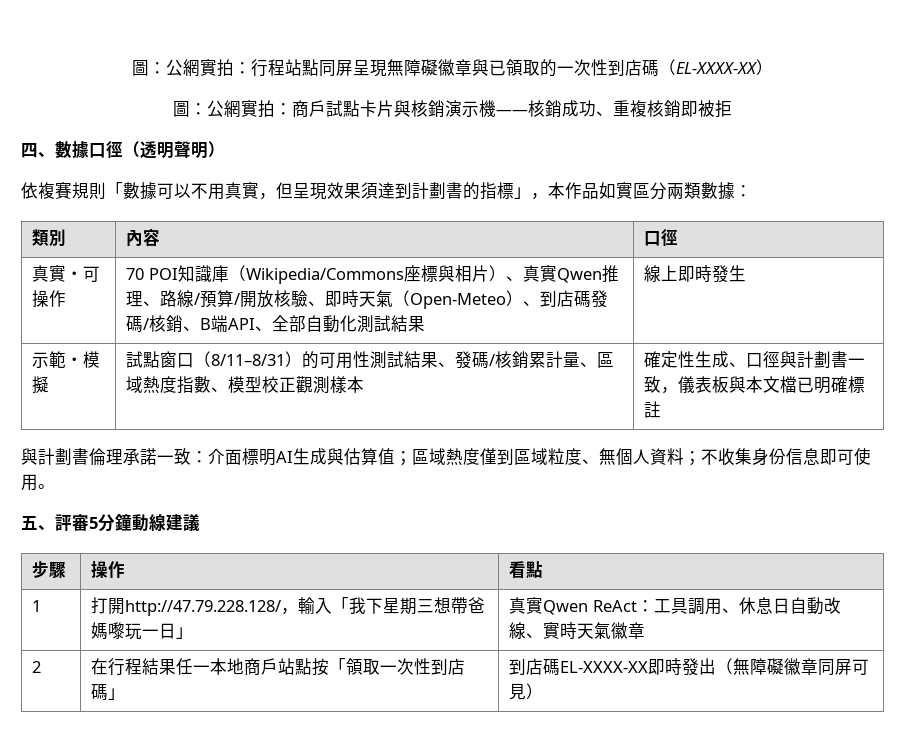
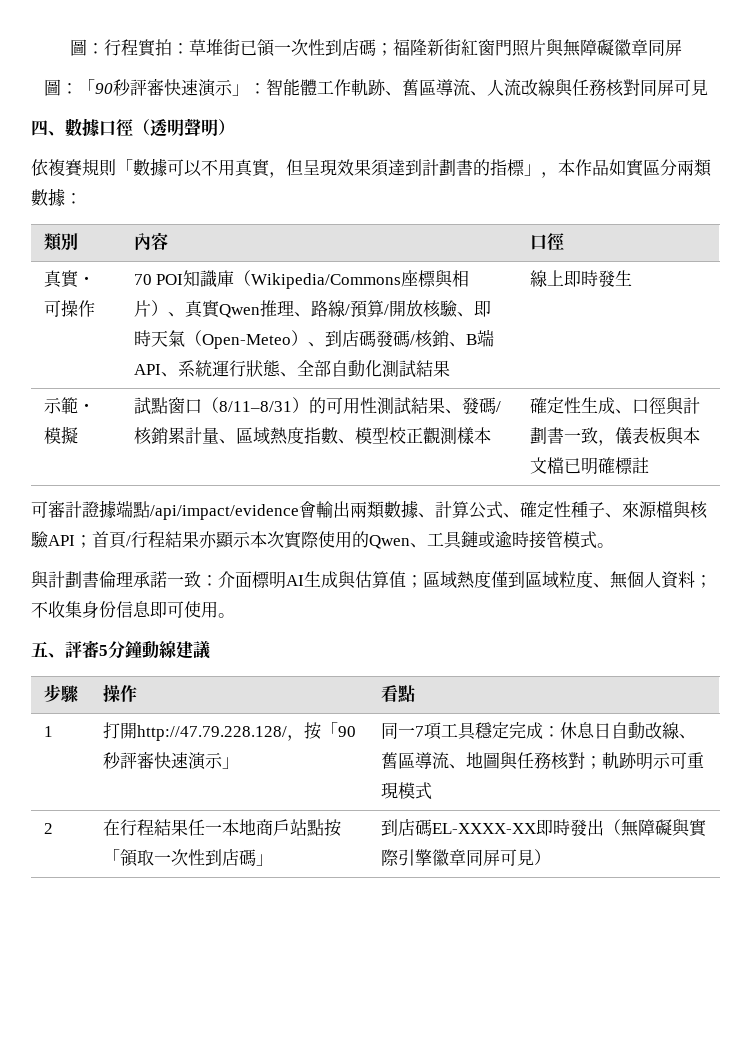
[132,59,773,77] [173,100,732,118] 圖：公網實拍：行程站點同屏呈現無障礙徽章與已領取的一次性到店碼（EL-XXXX-XX） // 圖：公網實拍：商戶試點卡片與核銷演示機——核銷成功、重複核銷即被拒 -> [69,39,682,57] [43,78,708,97] 圖：行程實拍：草堆街已領一次性到店碼；福隆新街紅窗門照片與無障礙徽章同屏 // 圖：「90秒評審快速演示」：智能體工作軌跡、舊區導流、人流改線與任務核對同屏可見
(273, 328) none -> [177,360,297,377] 系統運行狀態、
(662, 409) none -> [31,500,708,520] [30,531,614,549] // 可審計證據端點/api/impact/evidence會輸出兩類數據、計算公式、確定性種子、來源檔與核驗API；首頁/行程結果亦顯示本次實際使用的Qwen、工具鏈或逾時接管模式。
[298,597,486,615] [91,622,194,640] [509,597,841,615] [509,622,646,639] 輸入「我下星期三想帶爸媽嚟玩一日」 | 真實Qwen ReAct：工具調用、休息日自動改線、實時天氣徽章 -> [303,722,356,740] [102,751,239,770] [380,722,696,740] [380,752,704,770] [380,782,432,800] 按「90秒評審快速演示」 | 同一7項工具穩定完成：休息日自動改線、舊區導流、地圖與任務核對；軌跡明示可重現模式
(785, 666) none -> [671,819,707,837] [380,849,432,866] 與實際引擎

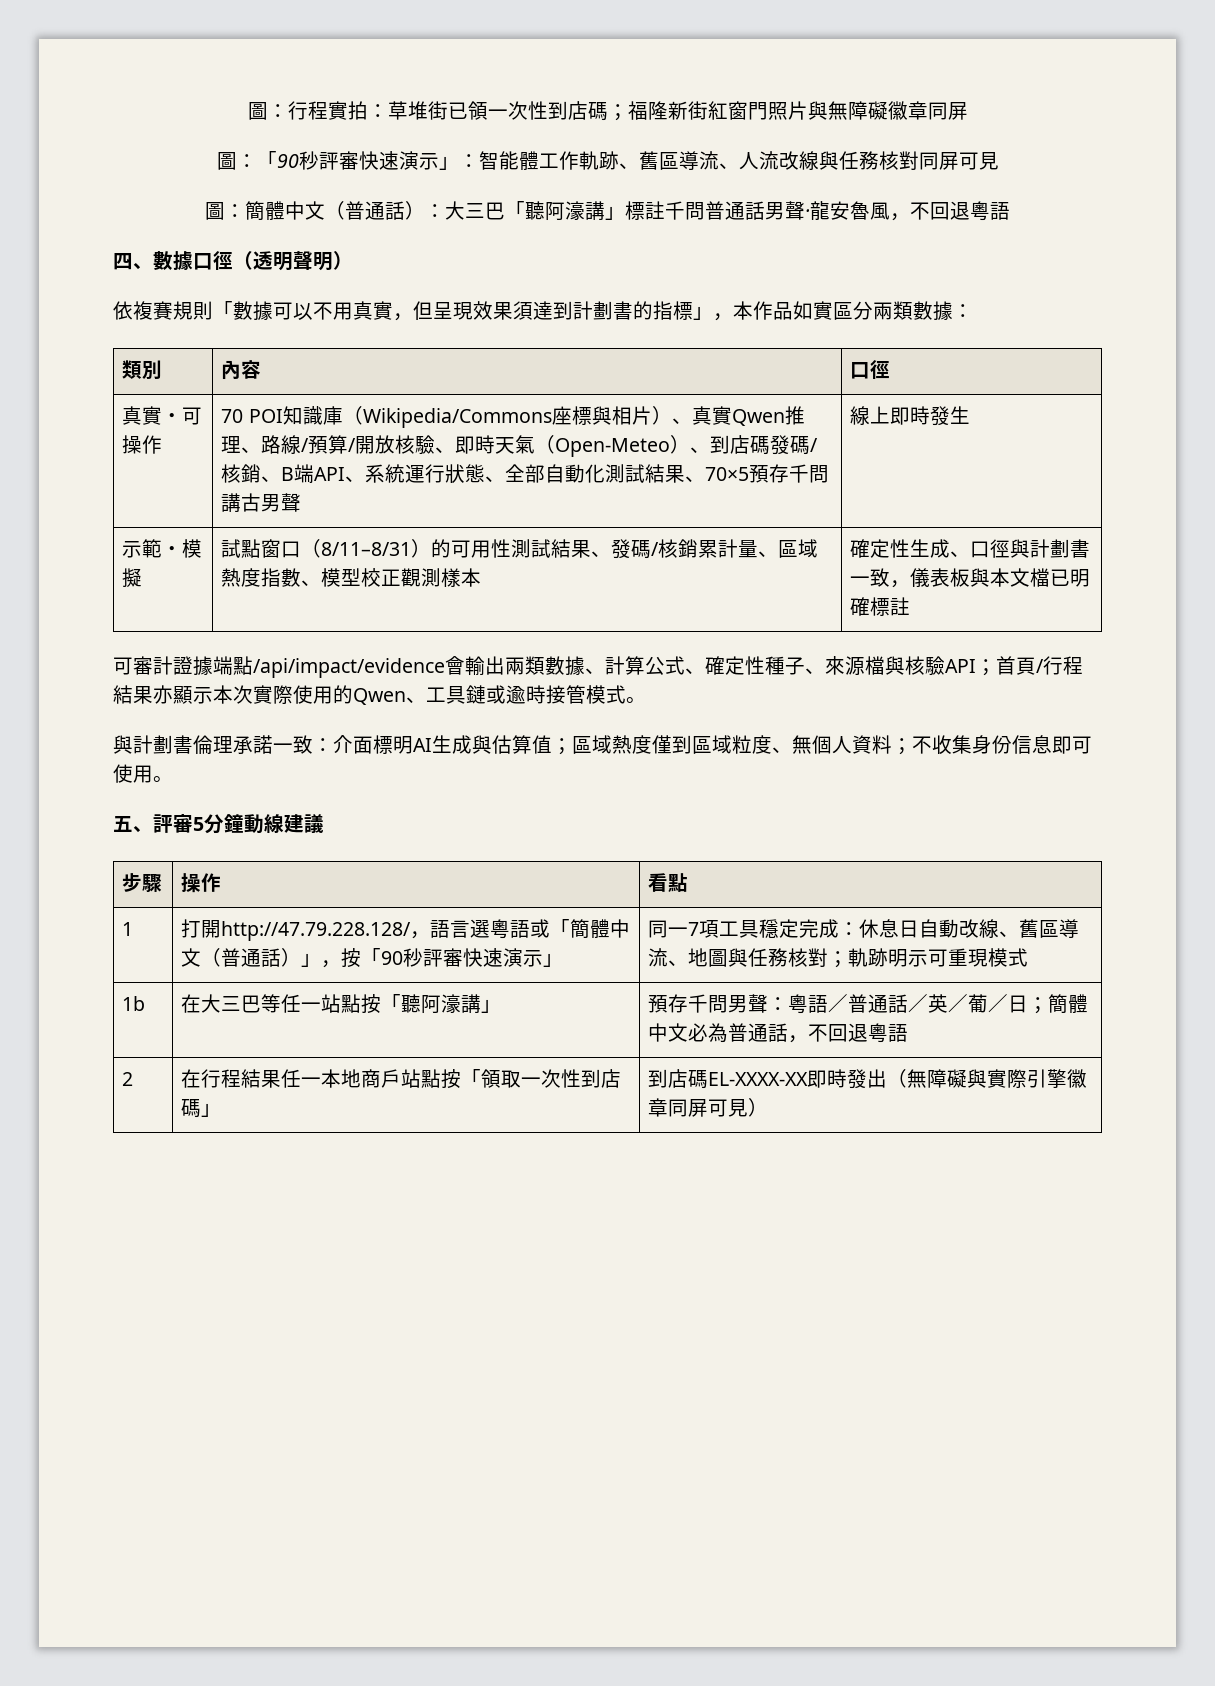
(708, 87) none -> [205,201,1010,221] // 圖：簡體中文（普通話）：大三巴「聽阿濠講」標註千問普通話男聲·龍安魯風，不回退粵語
(450, 368) none -> [685,464,830,483] [221,493,302,512] 、70×5預存千問講古男聲
(304, 738) none -> [430,919,631,939] [181,948,342,968] 語言選粵語或「簡體中文（普通話）」，
(432, 791) none -> [122,996,146,1011] [181,994,502,1014] [648,994,1089,1014] [648,1023,909,1043] // 1b | 在大三巴等任一站點按「聽阿濠講」 | 預存千問男聲：粵語／普通話／英／葡／日；簡體中文必為普通話，不回退粵語

